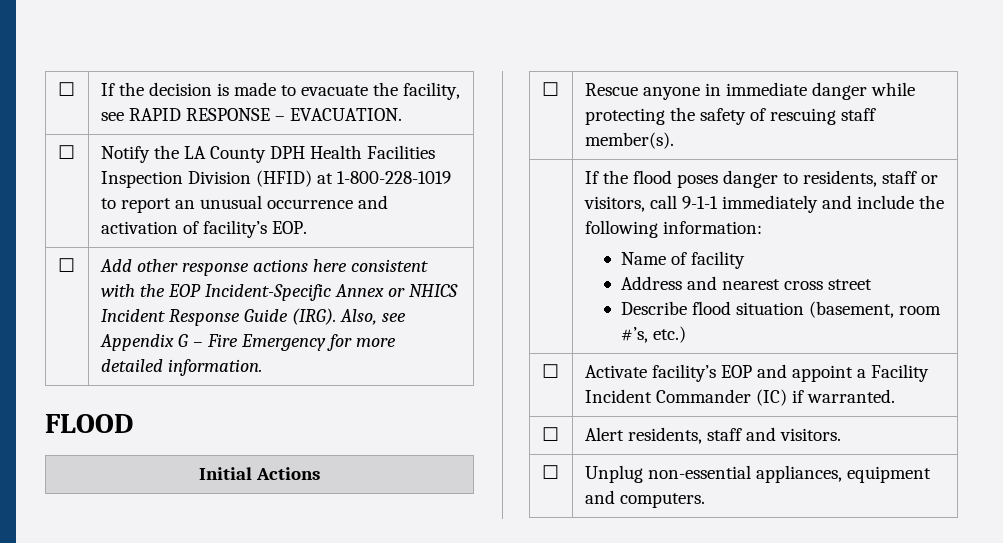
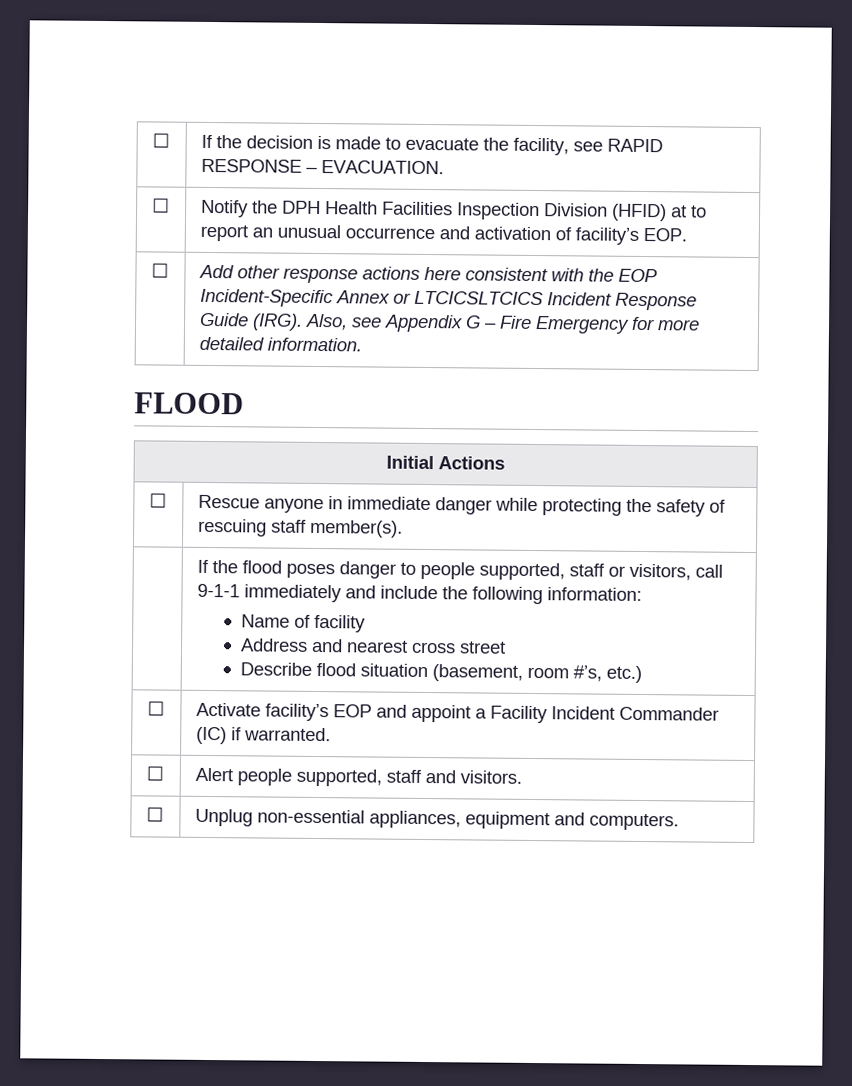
[183,146,266,163] LA County -> (278, 207) none
[336,171,451,184] 1-800-228-1019 -> (687, 211) none
[408,284,458,297] NHICS -> [413,290,544,306] LTCICSLTCICS
[802,170,877,187] residents, -> [419,561,565,581] people supported,
[627,427,702,444] residents, -> [236,768,382,787] people supported,

